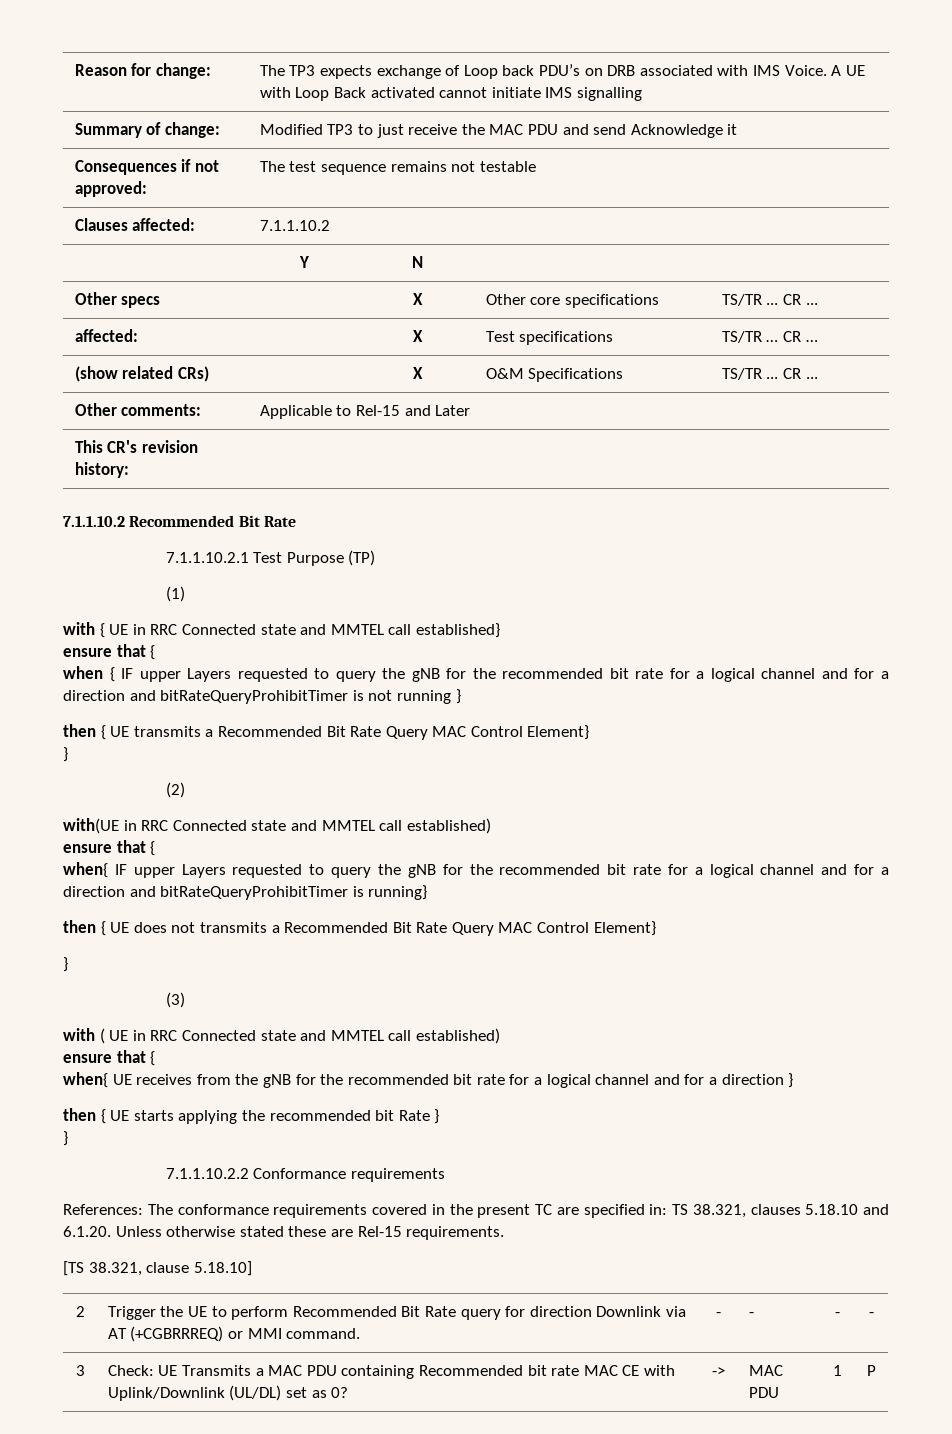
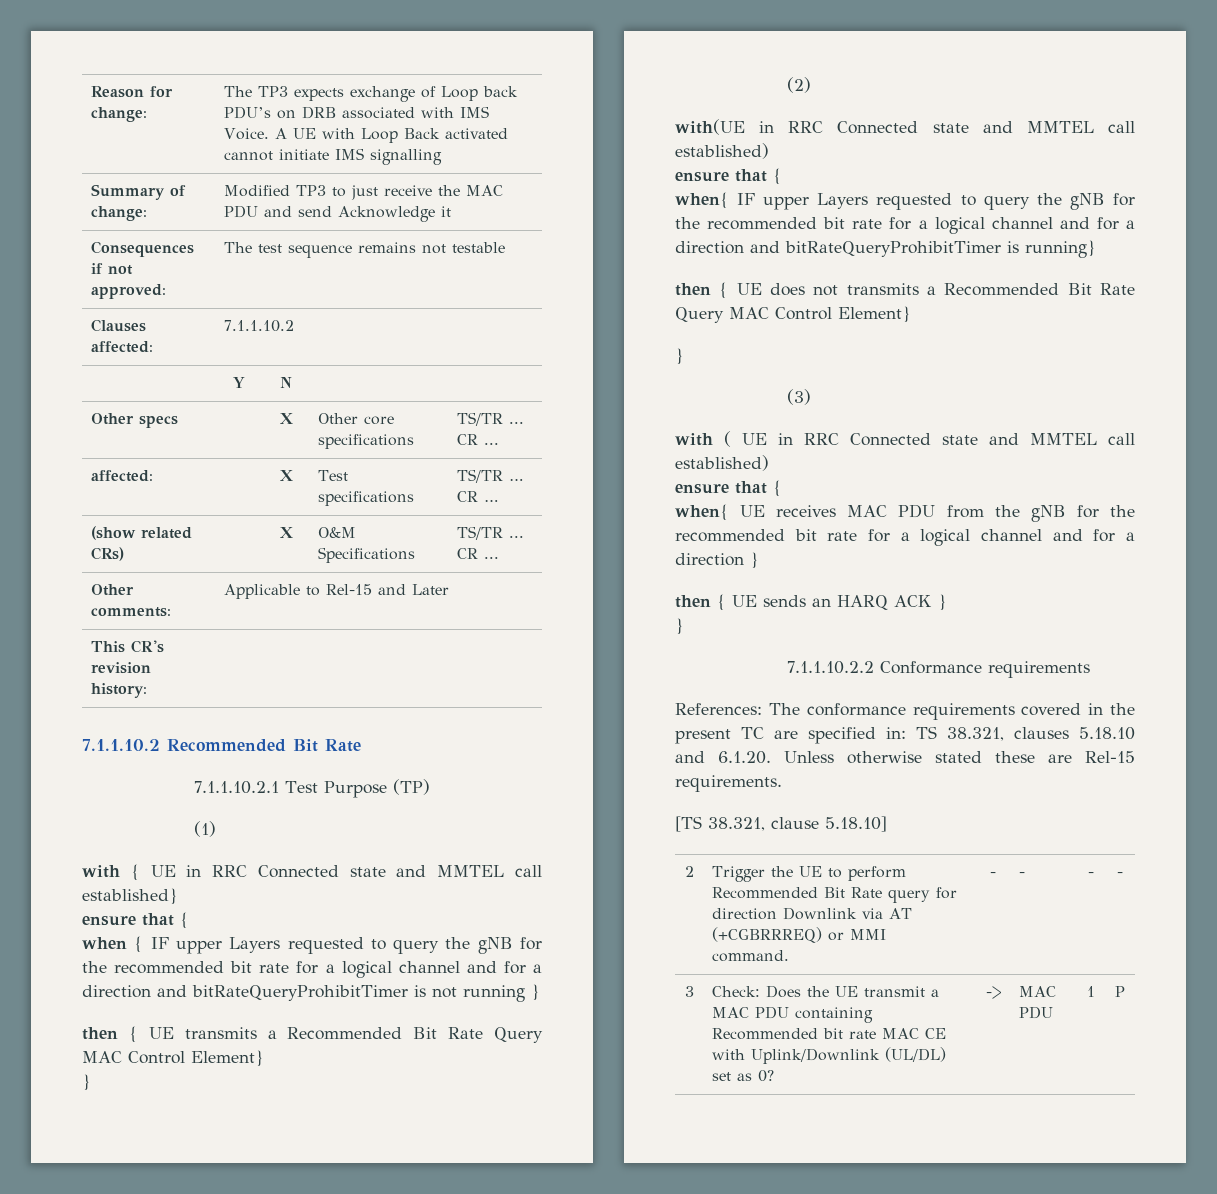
(193, 1079) none -> [847,504,936,518] MAC PDU
[133,1110,430,1124] starts applying the recommended bit Rate -> [763,595,932,610] sends an HARQ ACK
[158,1365,252,1376] UE Transmits -> [766,985,926,998] Does the UE transmit

